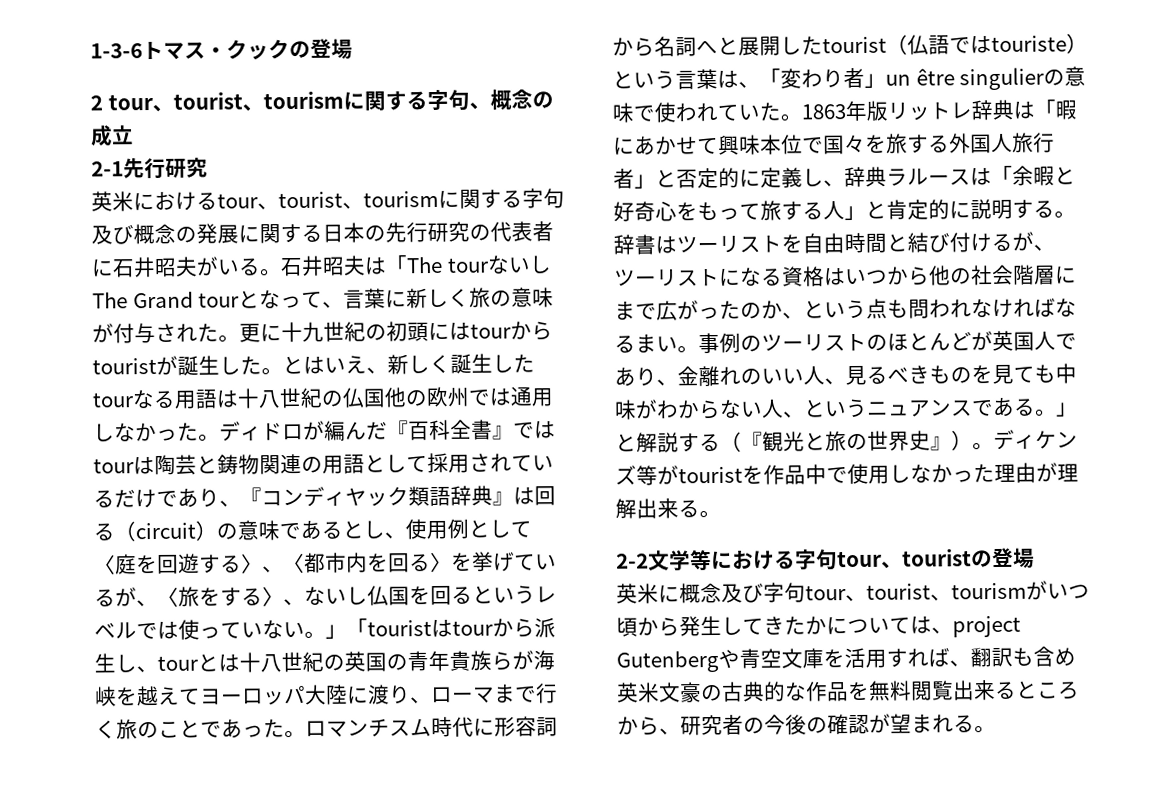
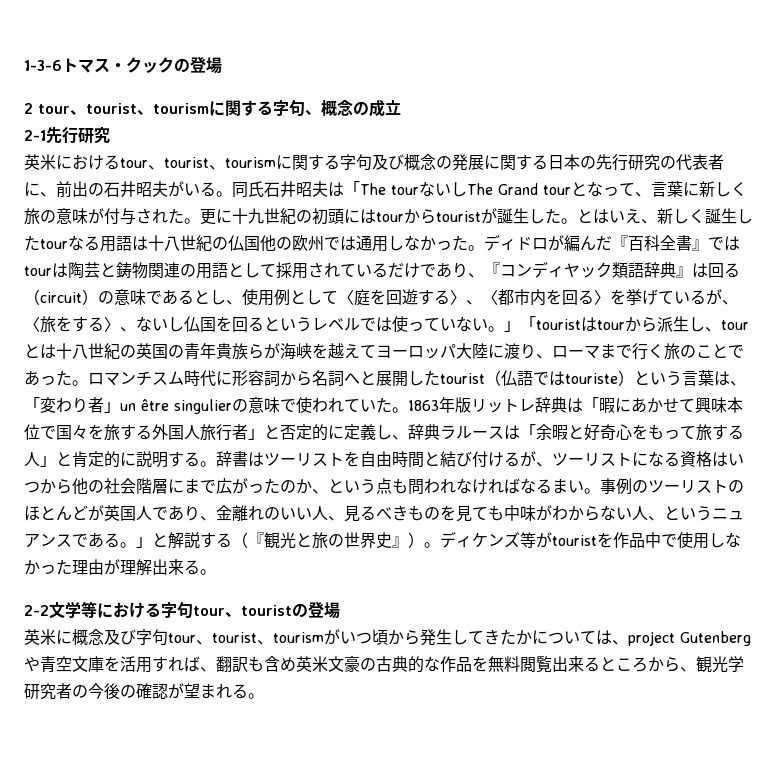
(114, 268) none -> [40,181,104,198] 、前出の
(282, 272) none -> [232,181,264,198] 同氏
(681, 731) none -> [696,656,744,673] 観光学

